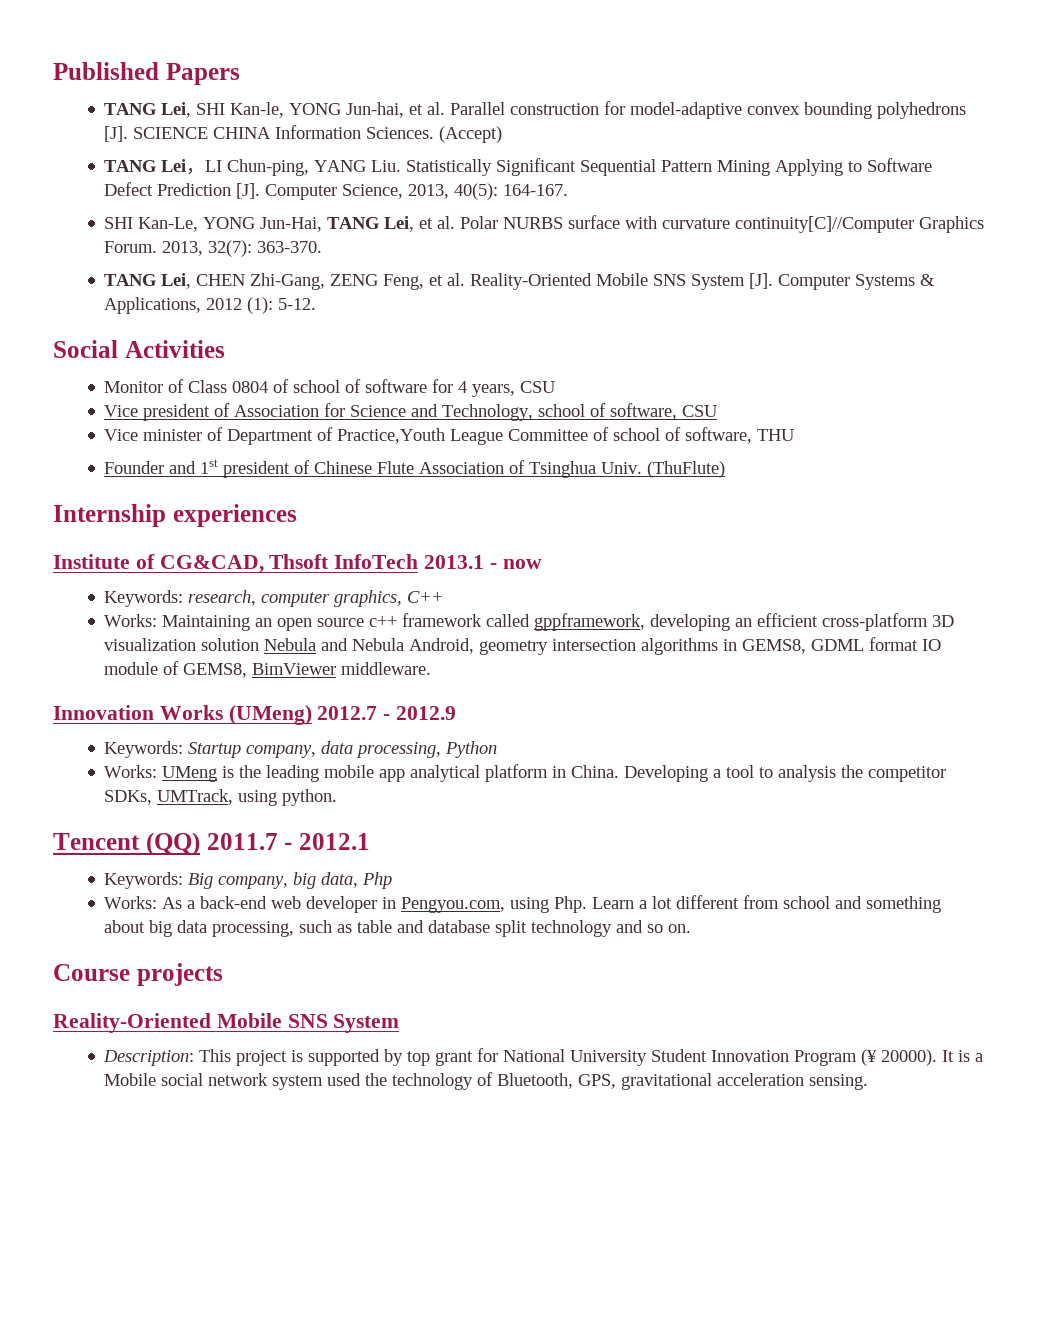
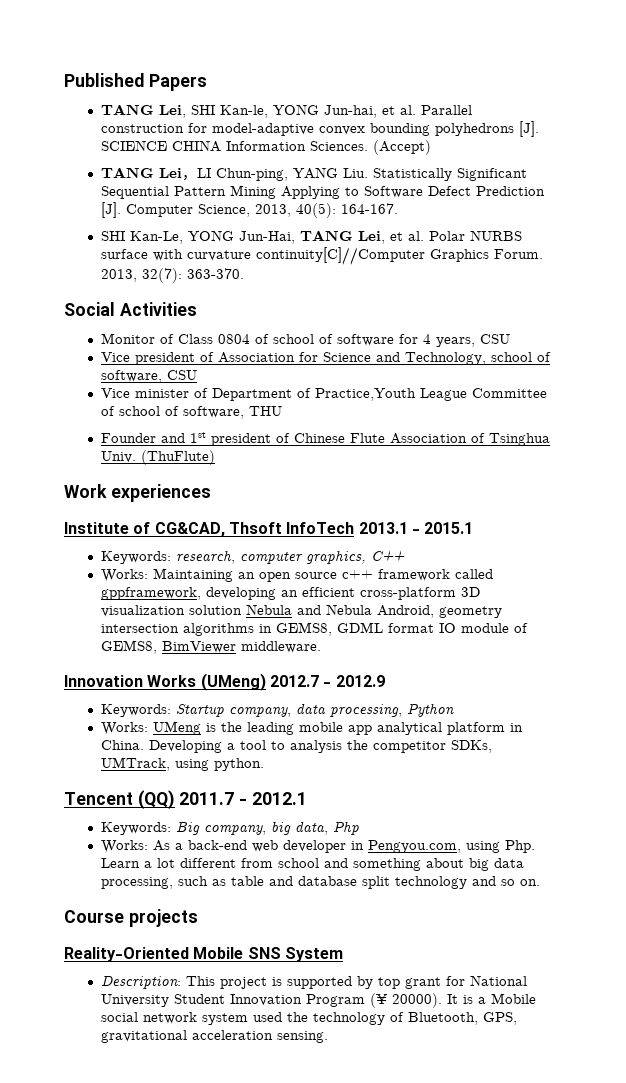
[104,273,936,290] [104,297,317,314] // TANG Lei, CHEN Zhi-Gang, ZENG Feng, et al. Reality-Oriented Mobile SNS System [J]. Computer Systems & Applications, 2012 (1): 5-12. -> (245, 273) none
[53,504,166,527] Internship -> [64,484,107,498] Work
[502,559,542,569] now -> [424,522,474,534] 2015.1

